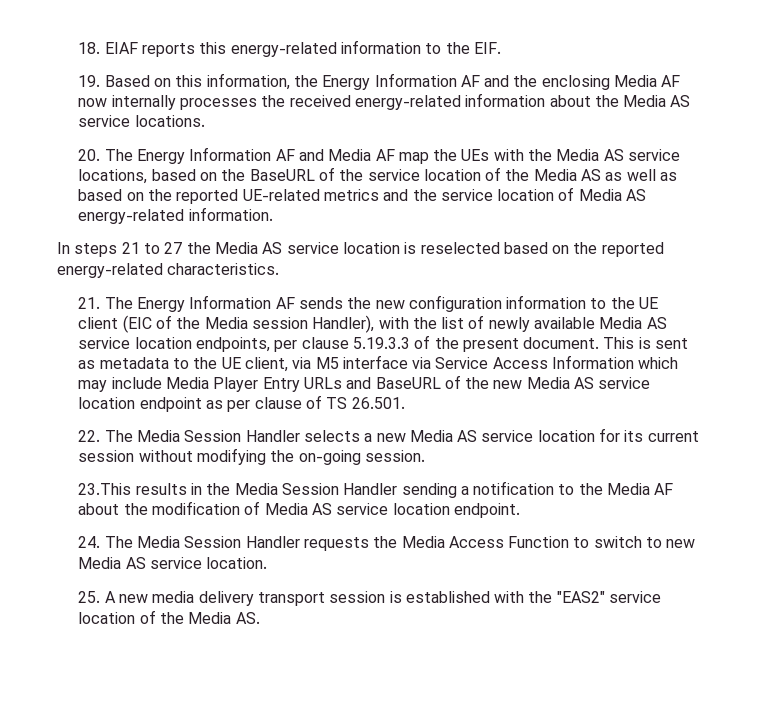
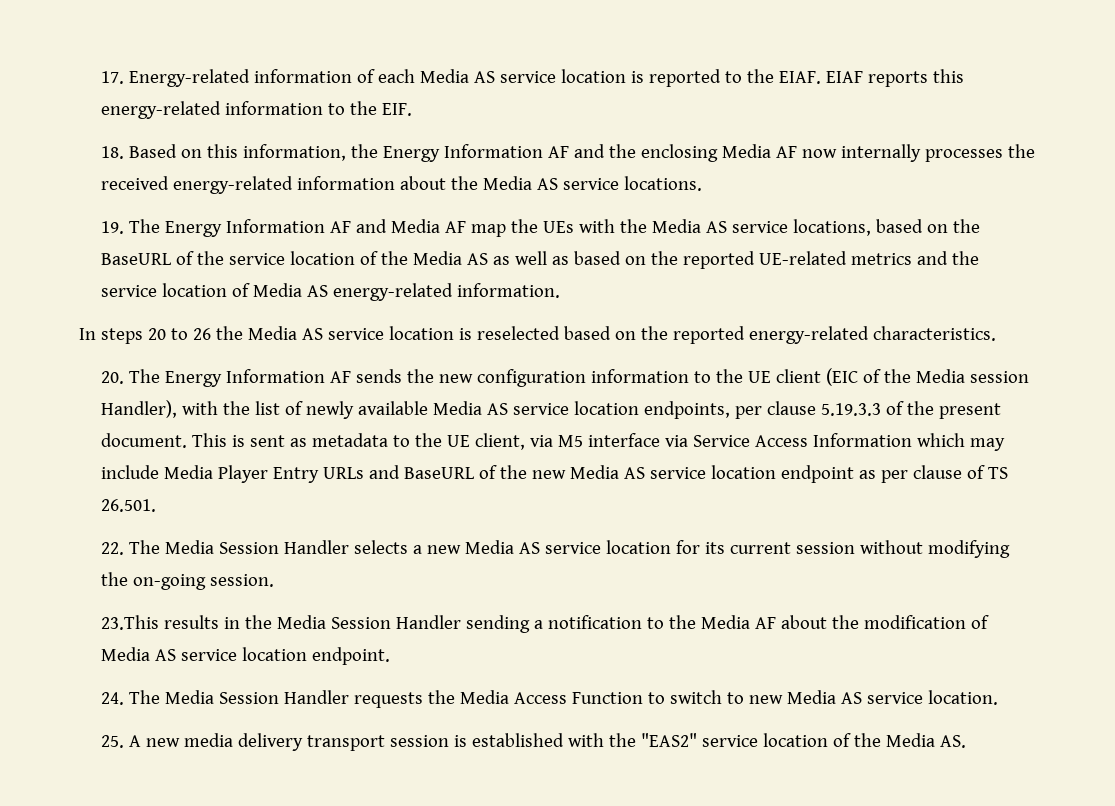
[78,42,101,54] 18. -> [101,69,822,87] 17. Energy-related information of each Media AS service location is reported to the EIAF.
[78,75,101,87] 19. -> [101,146,125,159] 18.
[78,149,101,161] 20. -> [101,221,125,234] 19.
[121,242,183,254] 21 to 27 -> [147,328,211,340] 20 to 26
[78,297,101,309] 21. -> [101,371,125,384] 20.

